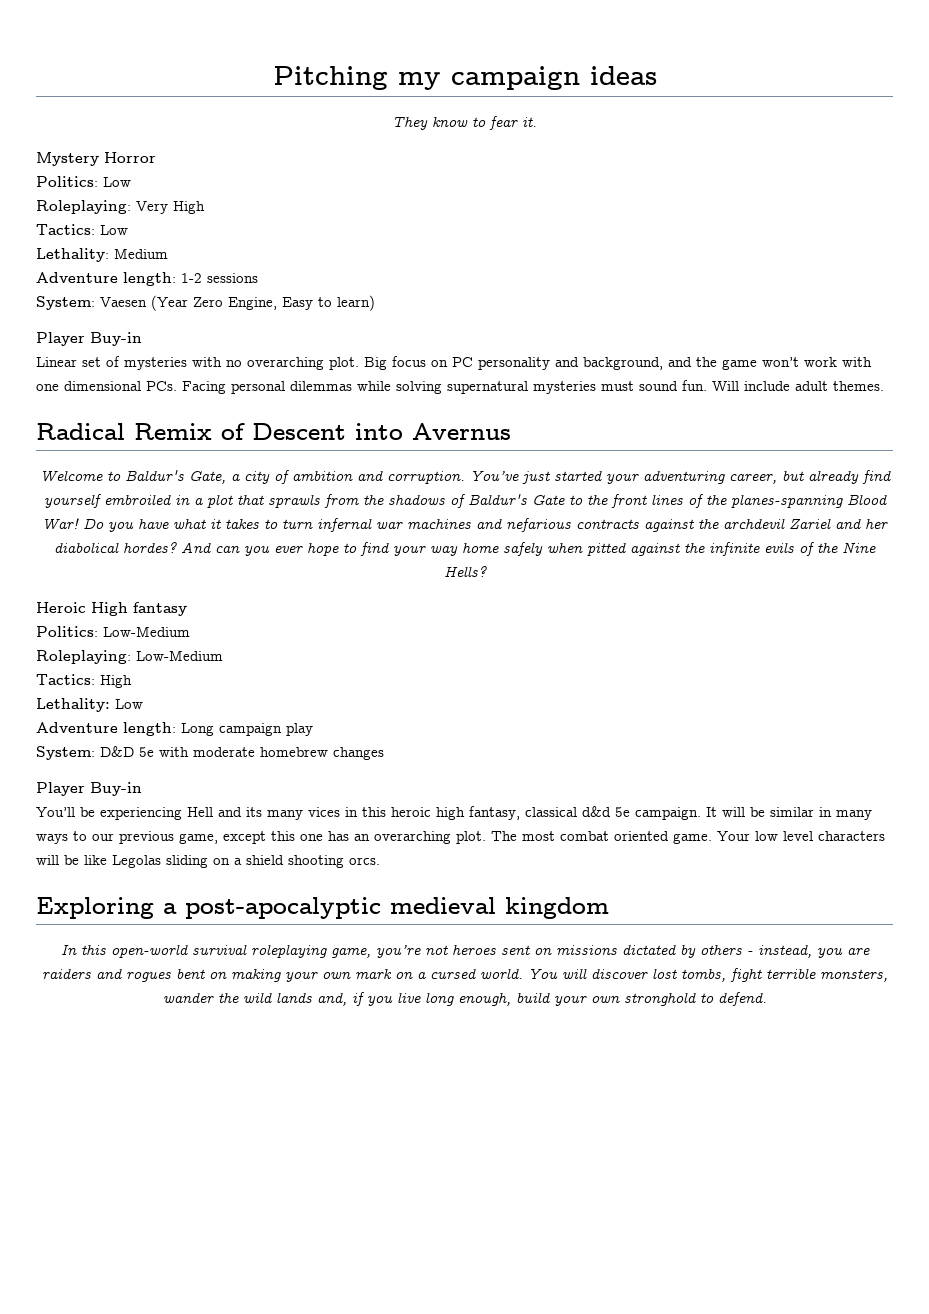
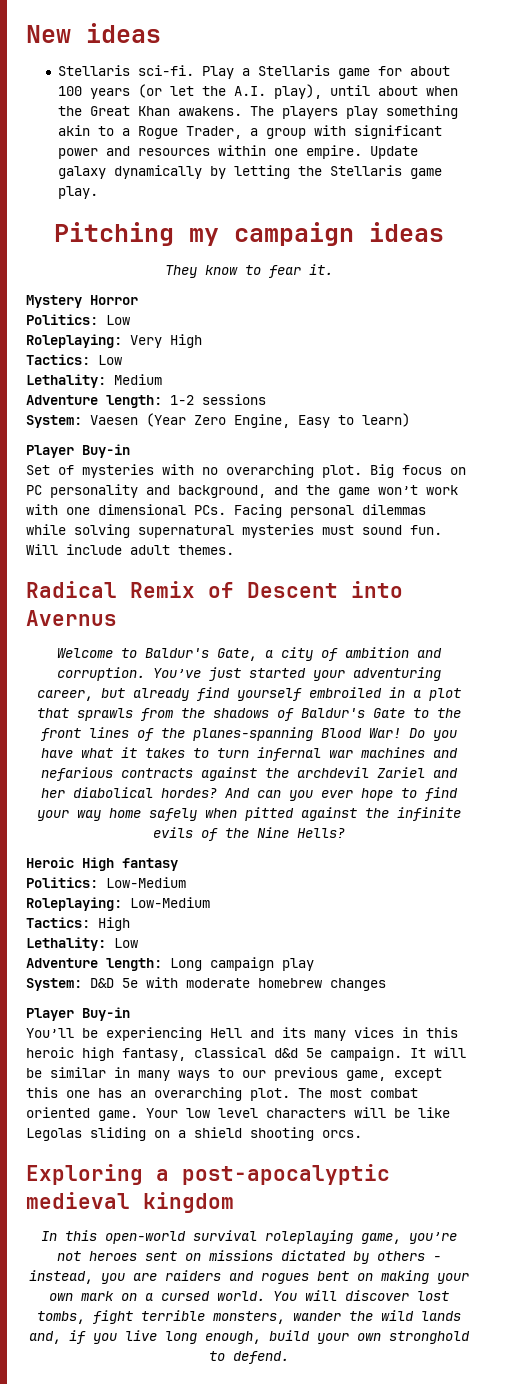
(272, 78) none -> [26,23,161,43] [58,65,451,79] [58,84,459,99] [58,105,459,119] [58,125,443,139] [58,145,419,159] [58,165,443,179] [58,186,99,199] New ideas // Stellaris sci-fi. Play a Stellaris game for about 100 years (or let the A.I. play), until about when the Great Khan awakens. The players play something akin to a Rogue Trader, a group with significant power and resources within one empire. Update galaxy dynamically by letting the Stellaris game play. //
[36,357,101,367] Linear set -> [26,465,50,475] Set

